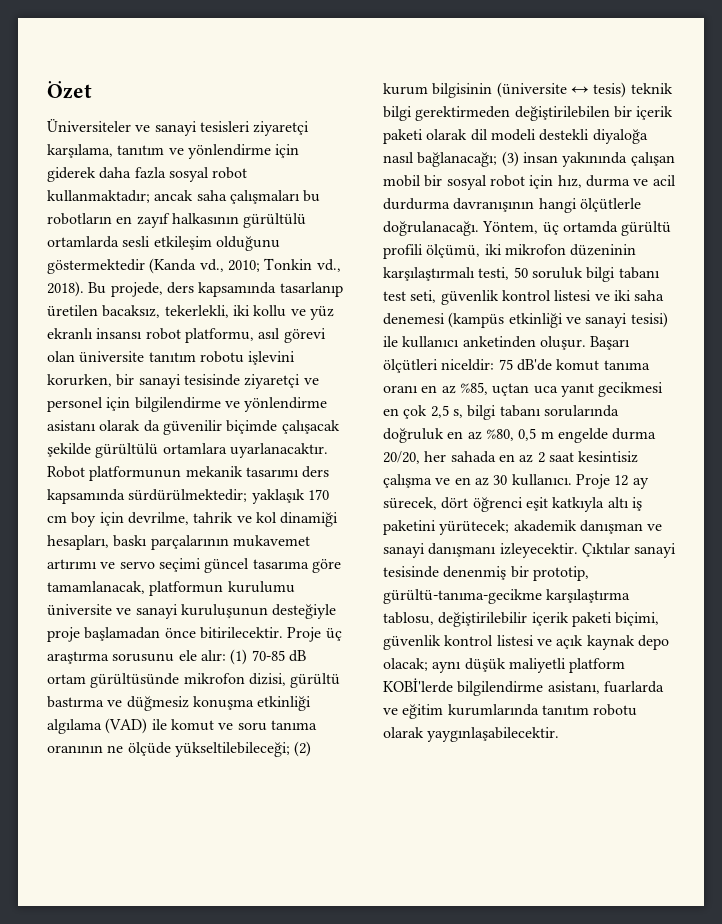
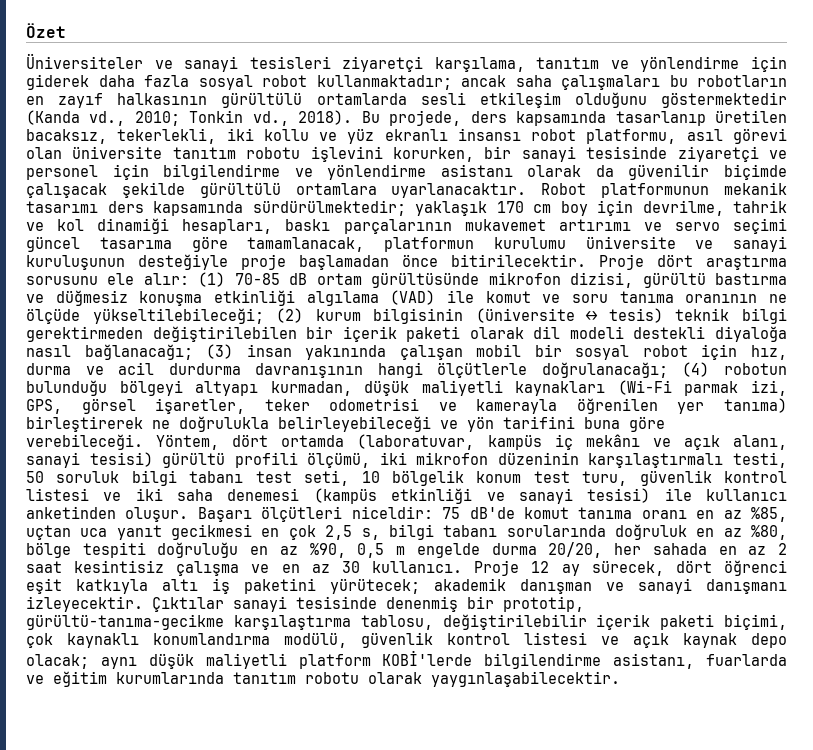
[325,628,342,641] üç -> [657,254,693,267] dört
[383,221,618,236] doğrulanacağı. Yöntem, üç ortamda -> [541,362,787,378] [26,380,787,396] [26,398,787,414] [26,416,665,432] [26,434,788,450] [26,452,153,468] doğrulanacağı; (4) robotun bulunduğu bölgeyi altyapı kurmadan, düşük maliyetli kaynakları (Wi-Fi parmak izi, GPS, görsel işaretler, teker odometrisi ve kamerayla öğrenilen yer tanıma) birleştirerek ne doğrulukla belirleyebileceği ve yön tarifini buna göre verebileceği. Yöntem, dört ortamda (laboratuvar, kampüs iç mekânı ve açık alanı, sanayi tesisi)
(437, 296) none -> [361,470,628,486] 10 bölgelik konum test turu,
(514, 435) none -> [26,542,346,558] bölge tespiti doğruluğu en az %90,
(660, 619) none -> [26,632,347,648] çok kaynaklı konumlandırma modülü,

